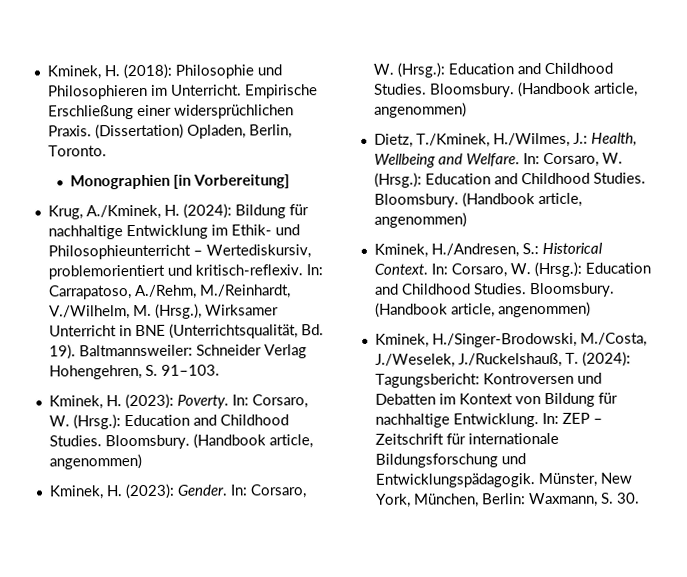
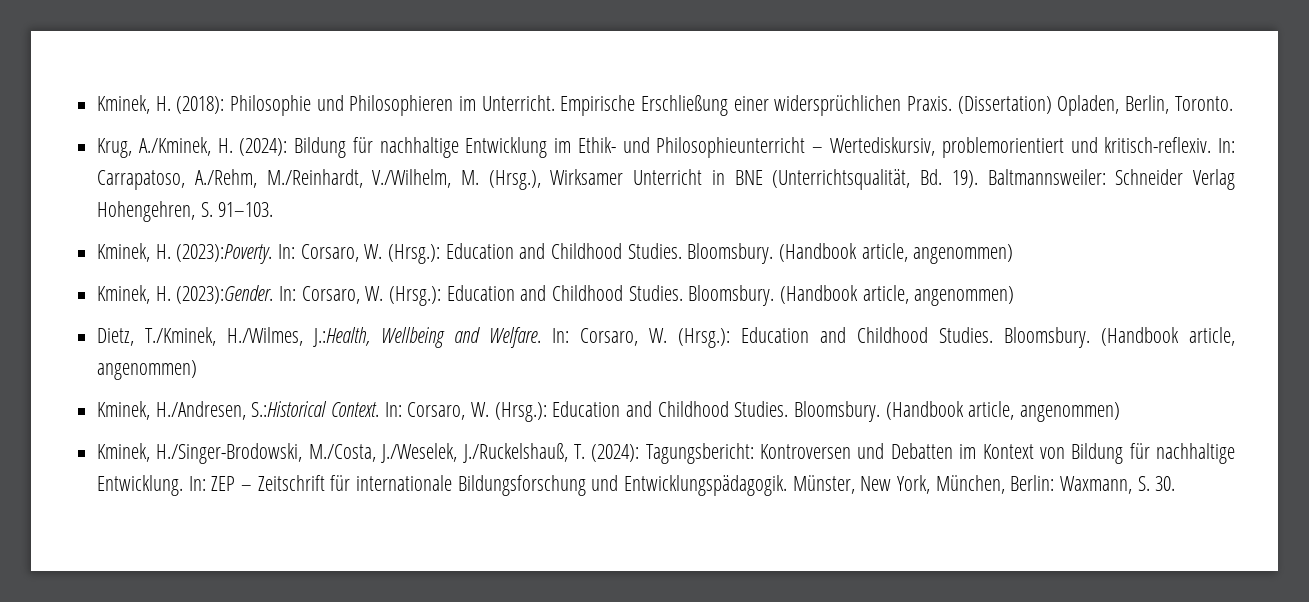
[70,174,291,190] // Monographien [in Vorbereitung] -> (1233, 103) none
[124,393,229,410] (2023): Poverty. -> [176,244,273,264] (2023):Poverty.
[124,483,228,500] (2023): Gender. -> [176,285,274,304] (2023):Gender.
[572,132,637,147] J.: Health, -> [313,327,371,347] J.:Health,
[521,242,603,255] S.: Historical -> [251,401,328,417] S.:Historical

